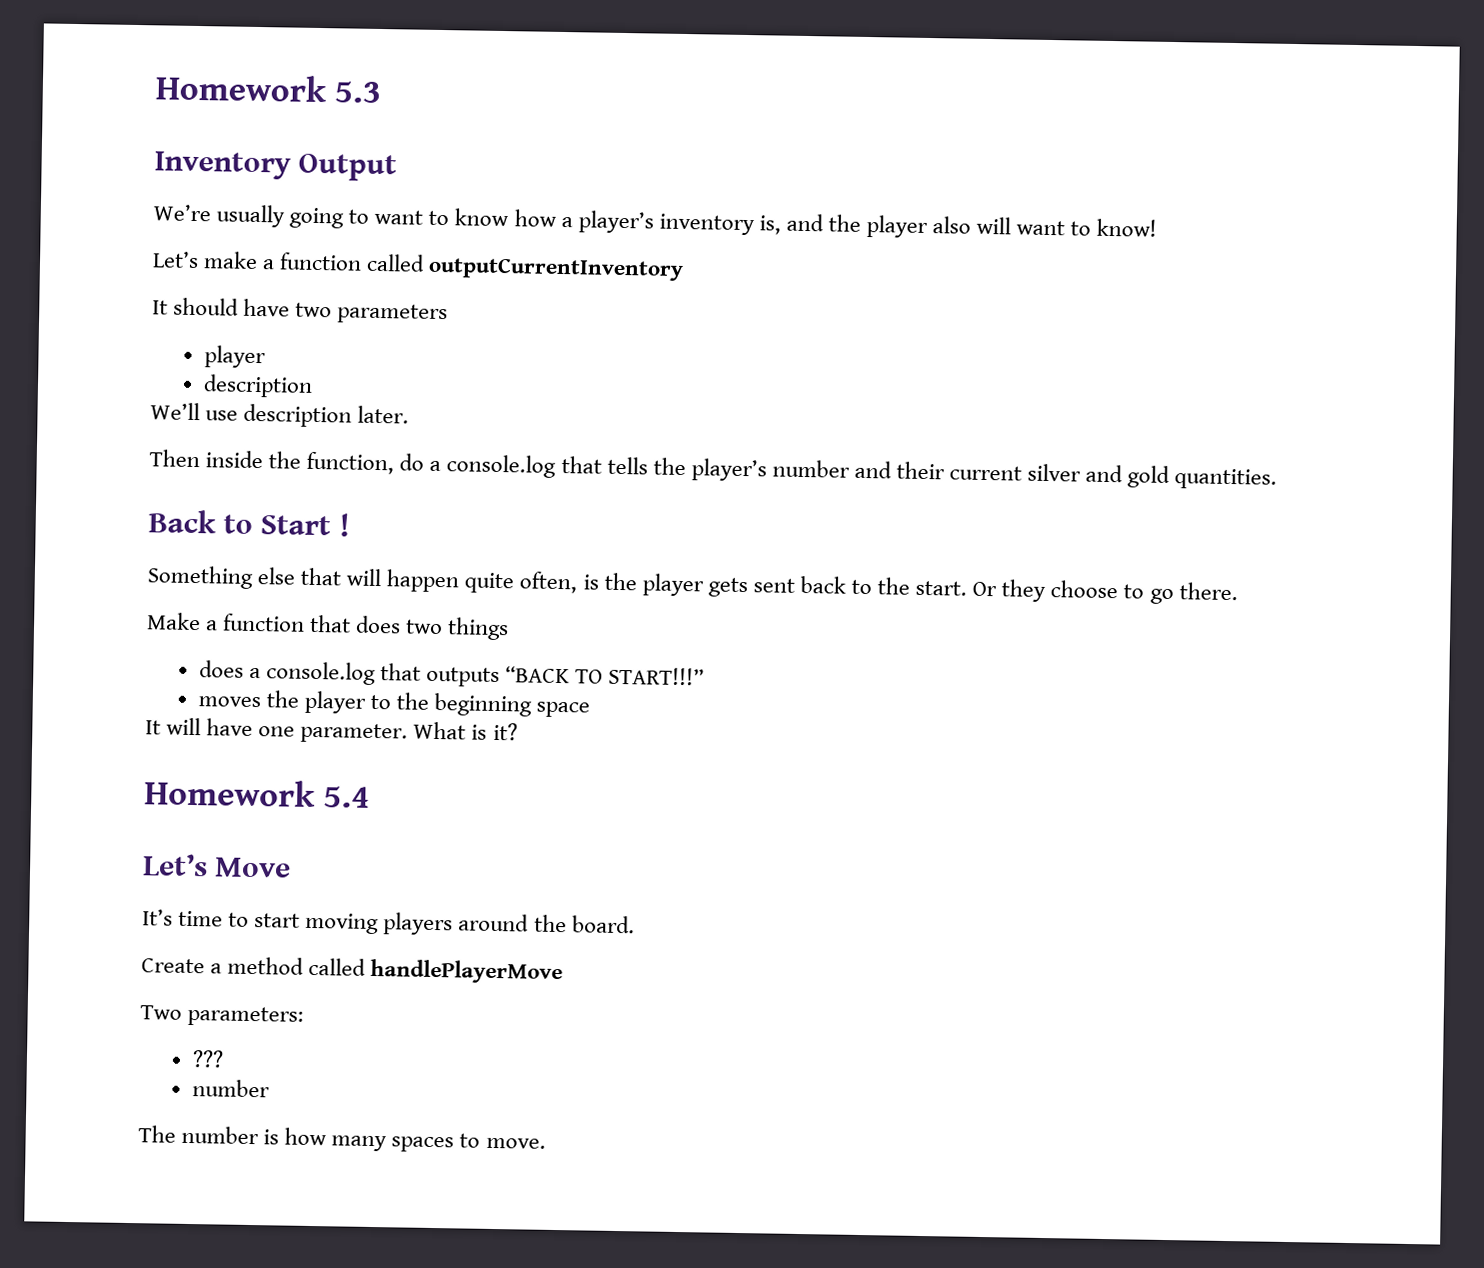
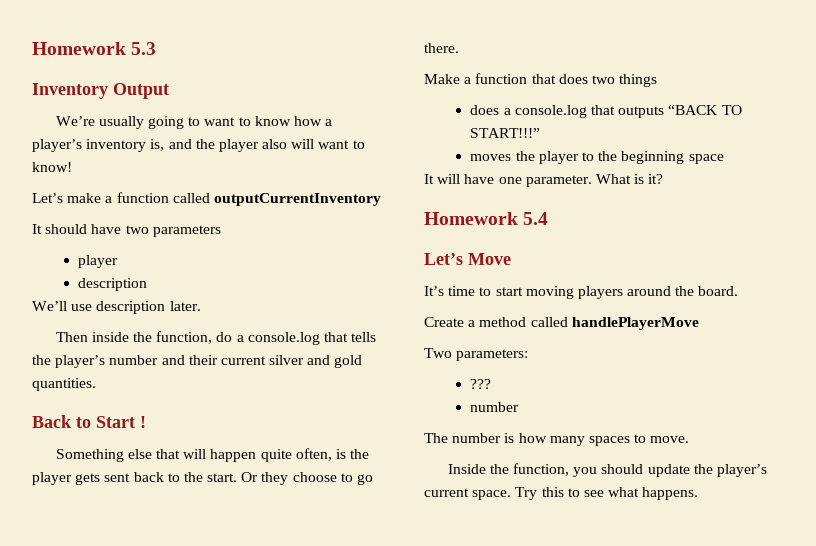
(546, 1143) none -> [447,463,768,477] [424,487,699,500] // Inside the function, you should update the player’s current space. Try this to see what happens.

